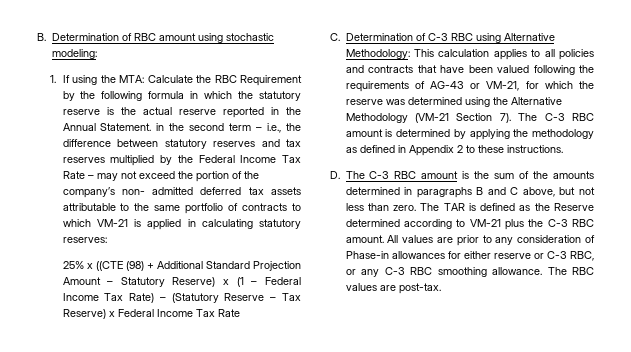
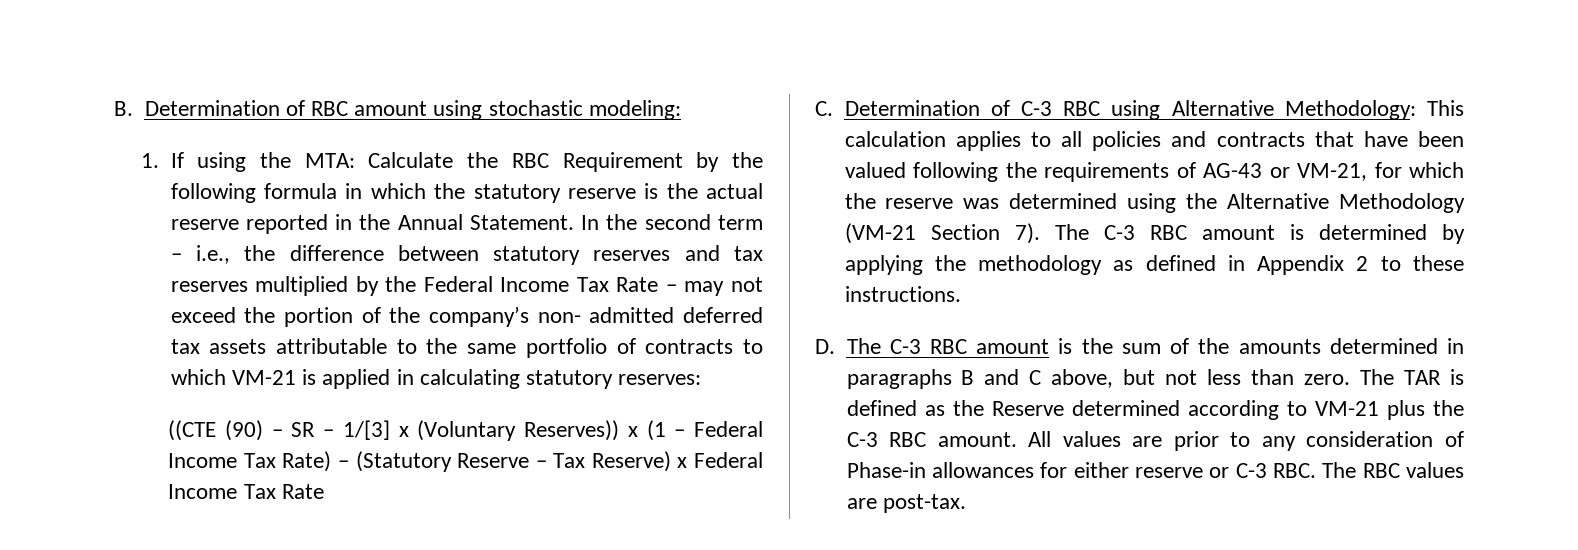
[156,123,165,131] in -> [581,215,600,230] In
[62,261,301,271] [62,277,216,287] 25% x ((CTE (98) + Additional Standard Projection Amount – Statutory Reserve) -> [168,420,620,441] ((CTE (90) – SR – 1/[3] x (Voluntary Reserves))
[570,251,594,261] [345,267,542,277] RBC, or any C-3 RBC smoothing allowance. -> [1272,463,1316,478] RBC.

